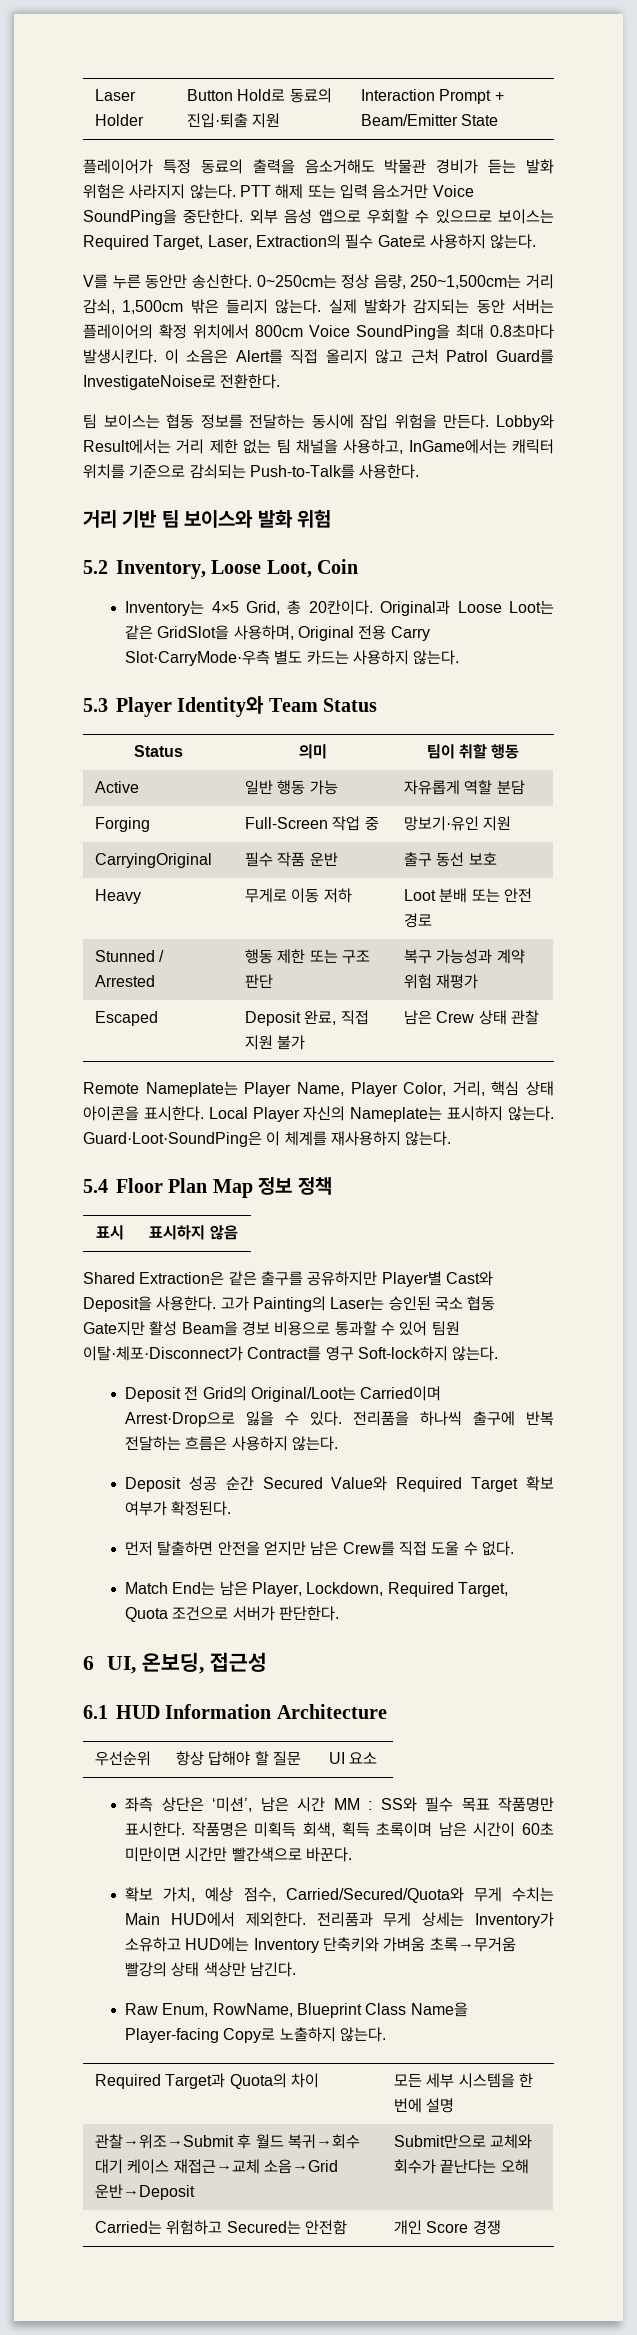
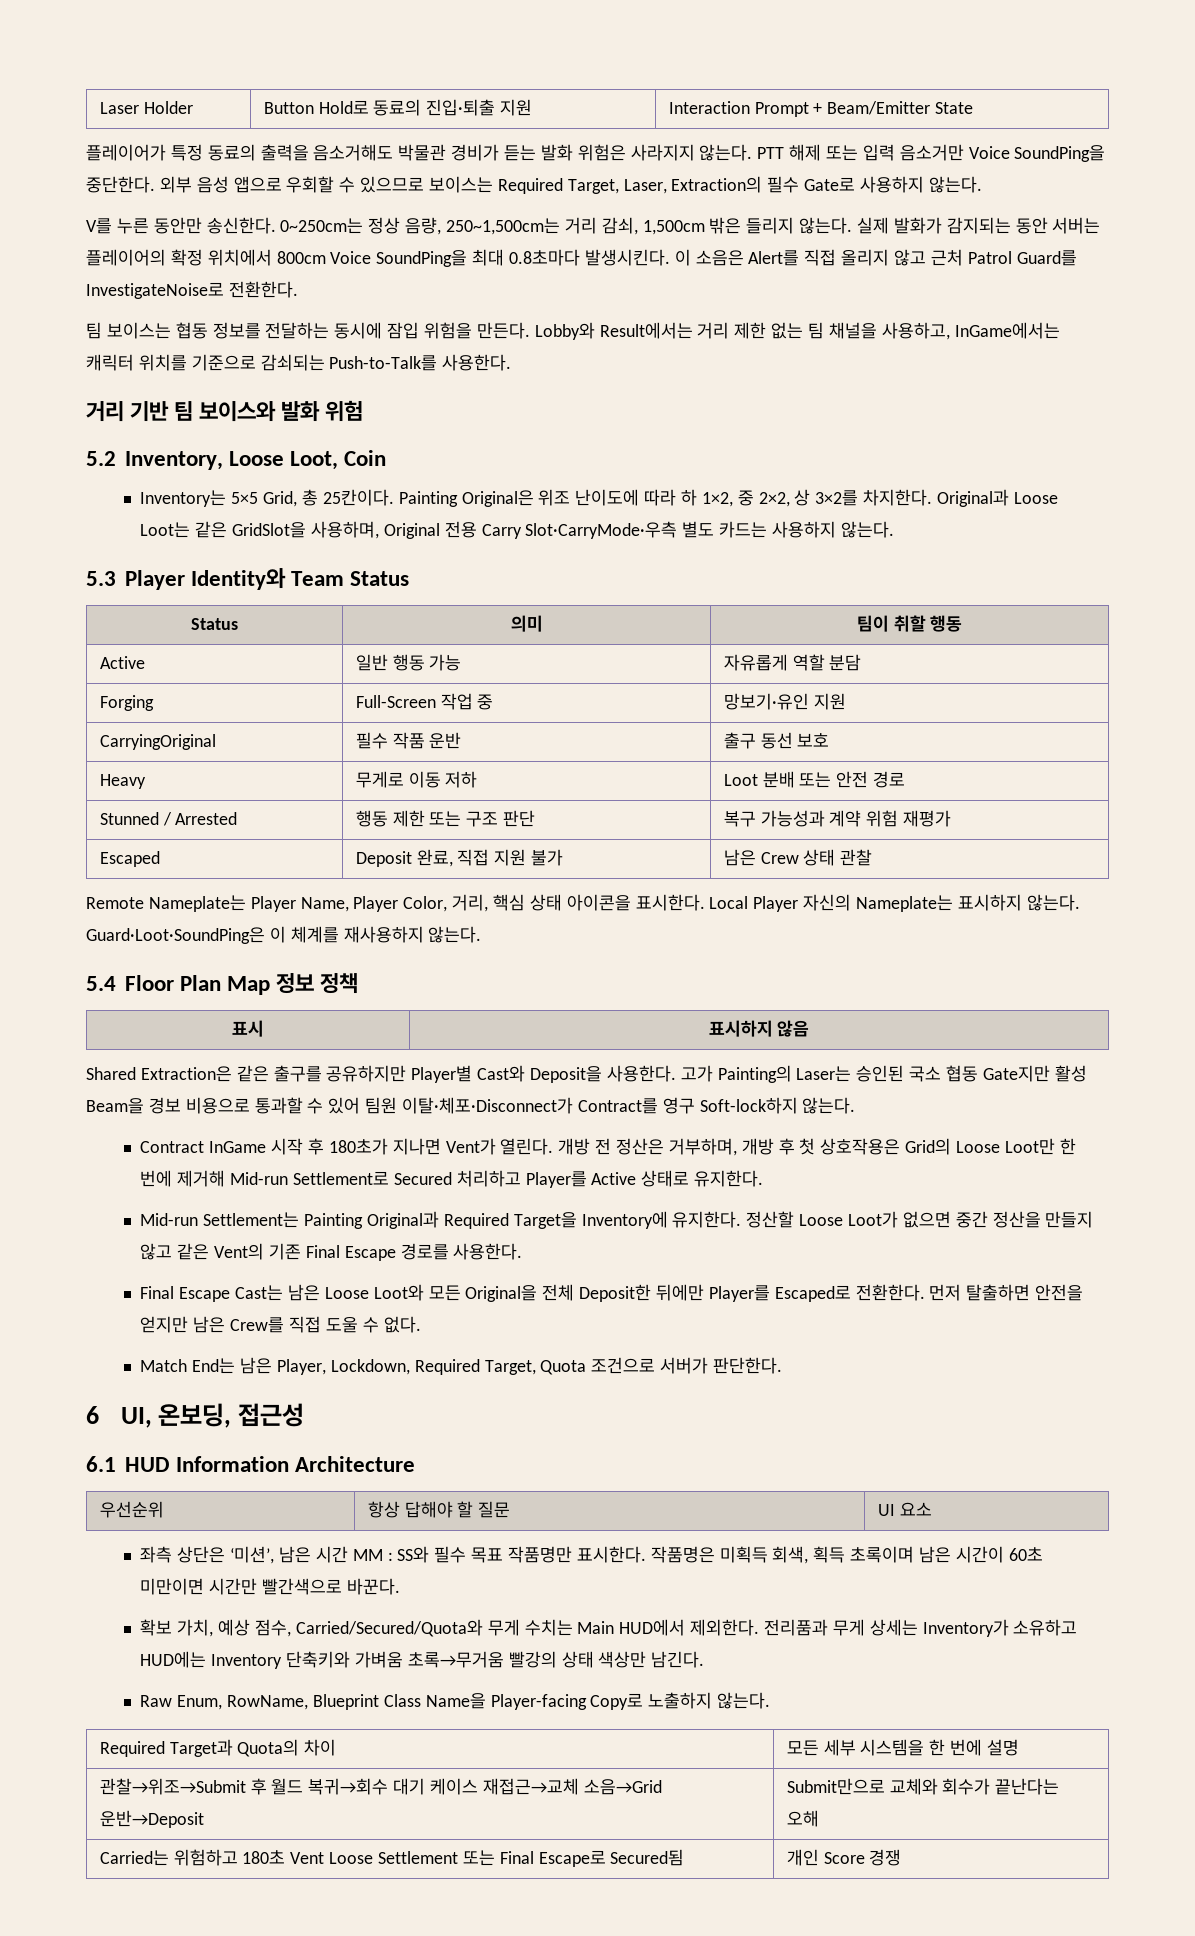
[211,601,239,613] 4×5 -> [231,492,259,504] 5×5
[308,600,373,615] 20칸이다. -> [322,489,933,507] 25칸이다. Painting Original은 위조 난이도에 따라 하 1×2, 중 2×2, 상 3×2를 차지한다.
[125,1386,442,1402] [125,1411,554,1427] [125,1436,339,1451] [125,1476,554,1492] [125,1501,232,1516] Deposit 전 Grid의 Original/Loot는 Carried이며 Arrest·Drop으로 잃을 수 있다. 전리품을 하나씩 출구에 반복 전달하는 흐름은 사용하지 않는다. // Deposit 성공 순간 Secured Value와 Required Target 확보 여부가 확정된다. // -> [140,1138,1076,1156] [140,1170,764,1188] [140,1211,1094,1229] [140,1243,523,1261] [140,1284,925,1302] Contract InGame 시작 후 180초가 지나면 Vent가 열린다. 개방 전 정산은 거부하며, 개방 후 첫 상호작용은 Grid의 Loose Loot만 한 번에 제거해 Mid-run Settlement로 Secured 처리하고 Player를 Active 상태로 유지한다. // Mid-run Settlement는 Painting Original과 Required Target을 Inventory에 유지한다. 정산할 Loose Loot가 없으면 중간 정산을 만들지 않고 같은 Vent의 기존 Final Escape 경로를 사용한다. // Final Escape Cast는 남은 Loose Loot와 모든 Original을 전체 Deposit한 뒤에만 Player를 Escaped로 전환한다.
[226,2220,347,2235] Secured는 안전함 -> [242,1849,685,1867] 180초 Vent Loose Settlement 또는 Final Escape로 Secured됨

